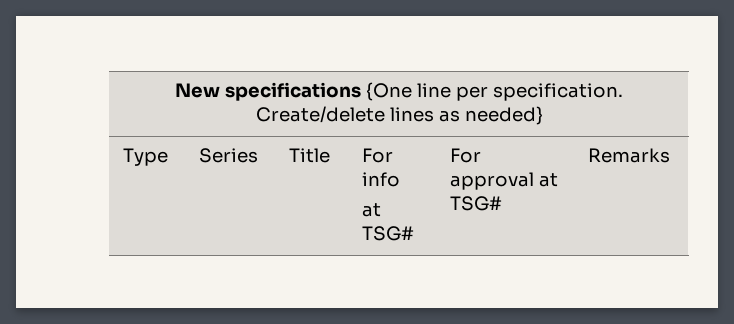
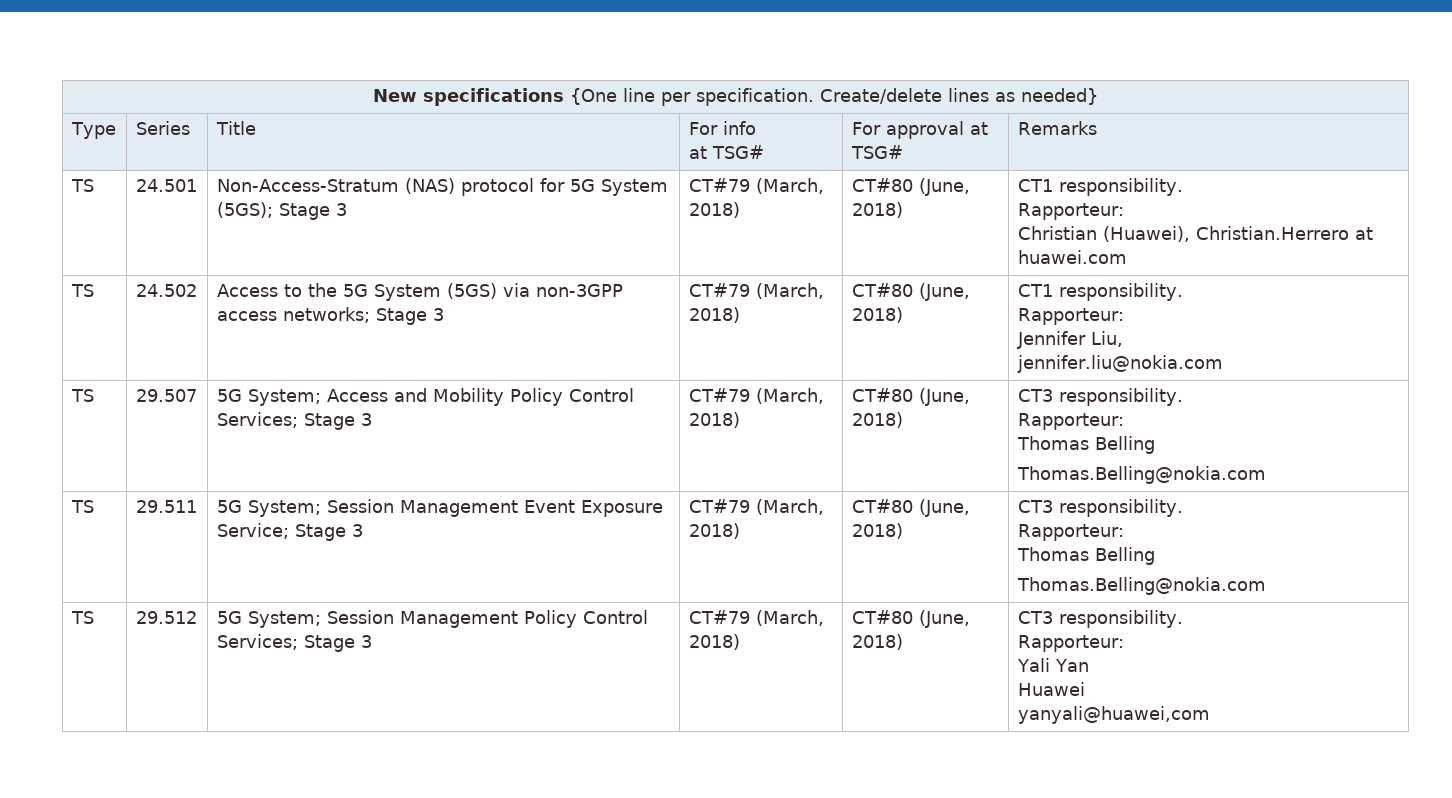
(670, 155) none -> [70,179,94,192] [135,179,197,192] [216,178,668,196] [216,202,347,220] [688,178,824,194] [688,202,740,218] [851,178,970,196] [851,202,903,218] [1017,178,1183,196] [1017,203,1124,220] [1017,226,1373,242] [1017,250,1127,264] [70,284,94,297] [135,284,197,297] [216,283,623,301] [216,307,444,325] [688,283,824,299] [688,307,740,323] [851,283,970,301] [851,307,903,323] [1017,283,1183,301] [1017,308,1124,325] [1016,331,1123,349] [1016,355,1223,373] [70,389,94,402] [135,389,197,402] [216,388,634,406] [216,412,372,430] [688,388,824,404] [688,412,740,428] [851,388,970,406] [851,412,903,428] [1017,388,1183,406] [1017,413,1124,430] [1016,436,1155,454] [1016,466,1266,484] [70,500,94,513] [135,500,197,513] [216,499,663,517] [216,523,363,541] [688,499,824,515] [688,523,740,539] [851,499,970,517] [851,523,903,539] [1017,499,1183,517] [1017,524,1124,541] [1016,547,1155,565] [1016,577,1266,595] [70,611,94,624] [135,611,197,624] [216,610,648,628] [216,634,372,652] [688,610,824,626] [688,634,740,650] [851,610,970,628] [851,634,903,650] [1017,610,1183,628] [1017,635,1124,652] [1016,658,1089,672] [1017,682,1085,696] [1017,706,1210,724] // TS | 24.501 | Non-Access-Stratum (NAS) protocol for 5G System (5GS); Stage 3 | CT#79 (March, 2018) | CT#80 (June, 2018) | CT1 responsibility. // Rapporteur: // Christian (Huawei), Christian.Herrero at huawei.com // TS | 24.502 | Access to the 5G System (5GS) via non-3GPP access networks; Stage 3 | CT#79 (March, 2018) | CT#80 (June, 2018) | CT1 responsibility. // Rapporteur: // Jennifer Liu, // jennifer.liu@nokia.com // TS | 29.507 | 5G System; Access and Mobility Policy Control Services; Stage 3 | CT#79 (March, 2018) | CT#80 (June, 2018) | CT3 responsibility. // Rapporteur: // Thomas Belling // Thomas.Belling@nokia.com // TS | 29.511 | 5G System; Session Management Event Exposure Service; Stage 3 | CT#79 (March, 2018) | CT#80 (June, 2018) | CT3 responsibility. // Rapporteur: // Thomas Belling // Thomas.Belling@nokia.com // TS | 29.512 | 5G System; Session Management Policy Control Services; Stage 3 | CT#79 (March, 2018) | CT#80 (June, 2018) | CT3 responsibility. // Rapporteur: // Yali Yan // Huawei // yanyali@huawei,com

